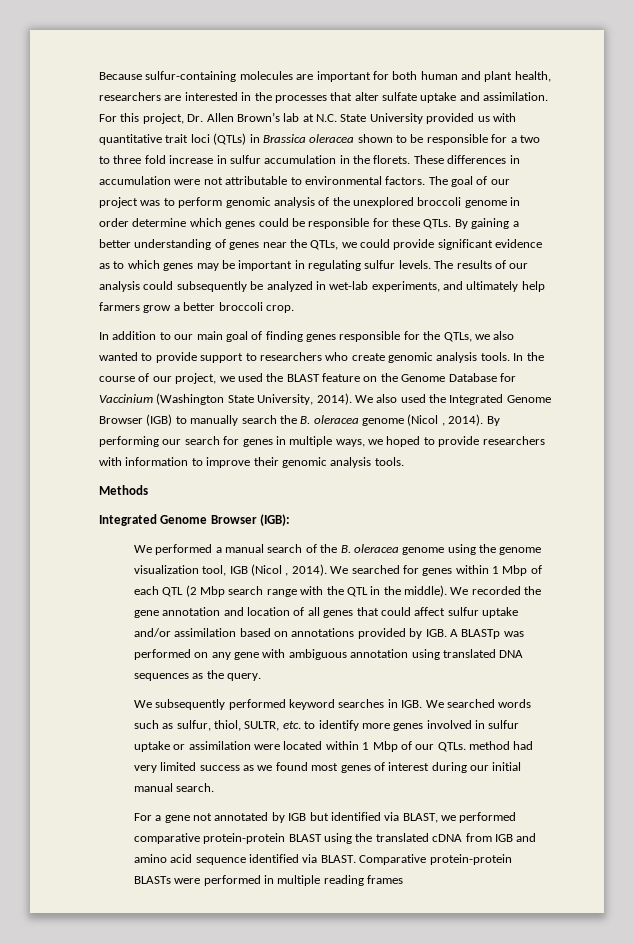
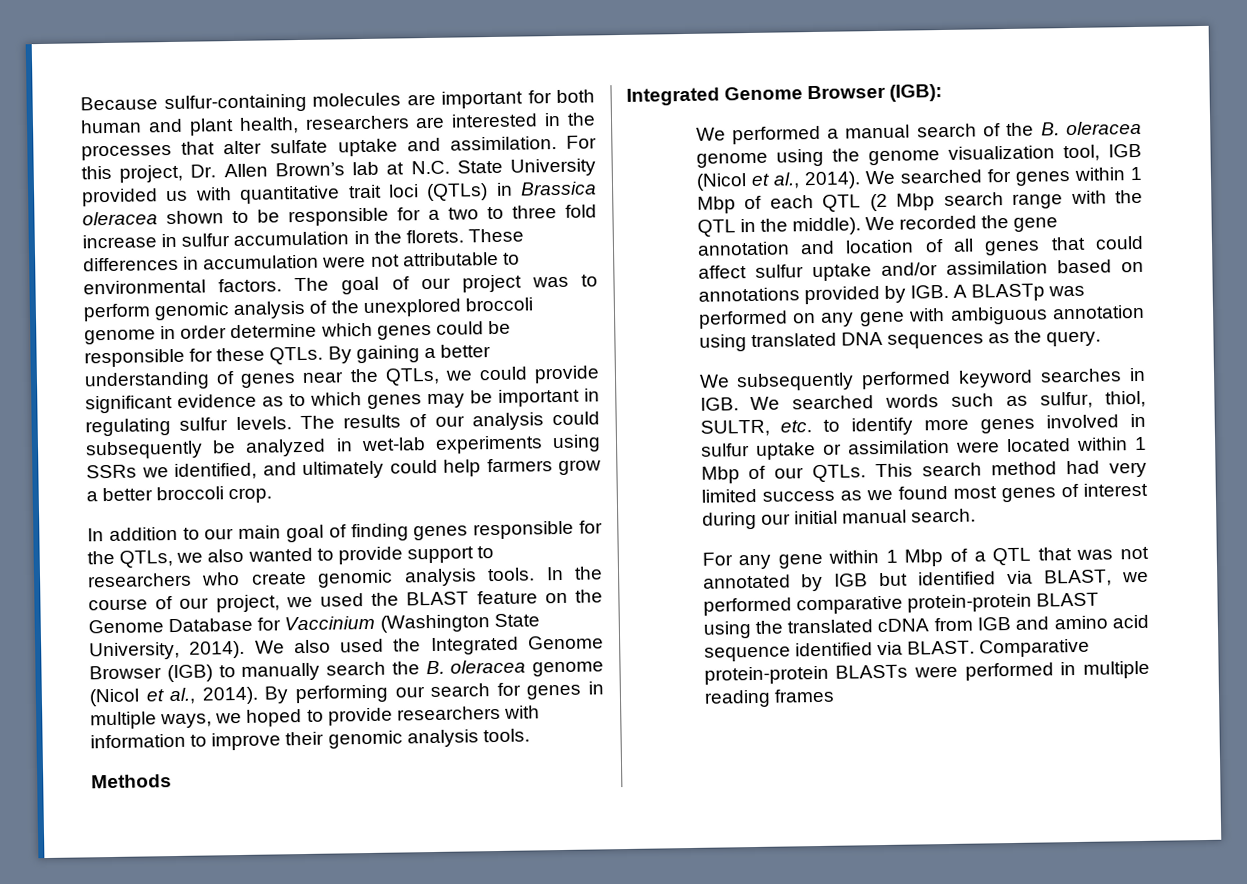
[371,281,440,292] experiments, -> [434,434,602,454] [86,462,257,480] experiments using SSRs we identified,
(519, 286) none -> [389,459,438,474] could
[441,423,445,426] , -> [145,687,197,705] et al.,
[285,573,289,576] , -> [750,172,800,189] et al.,
(466, 747) none -> [875,462,983,478] This search
[155,815,190,823] a gene -> [738,547,1114,570] any gene within 1 Mbp of a QTL that was

